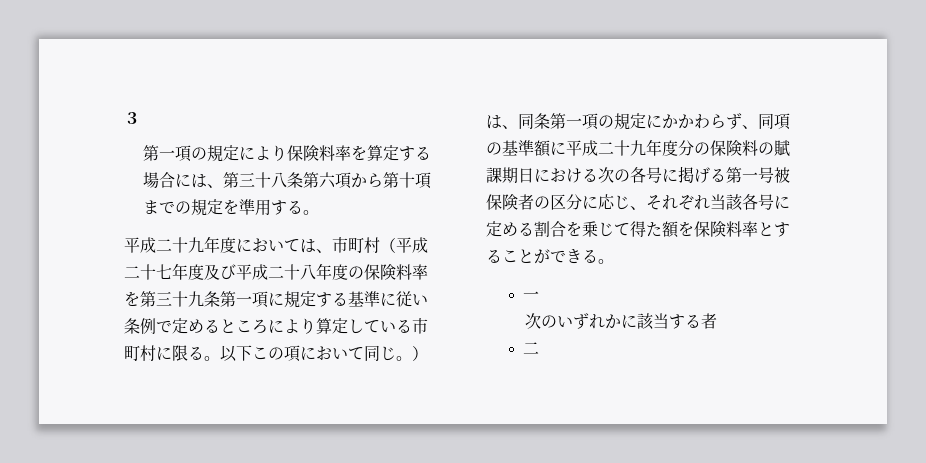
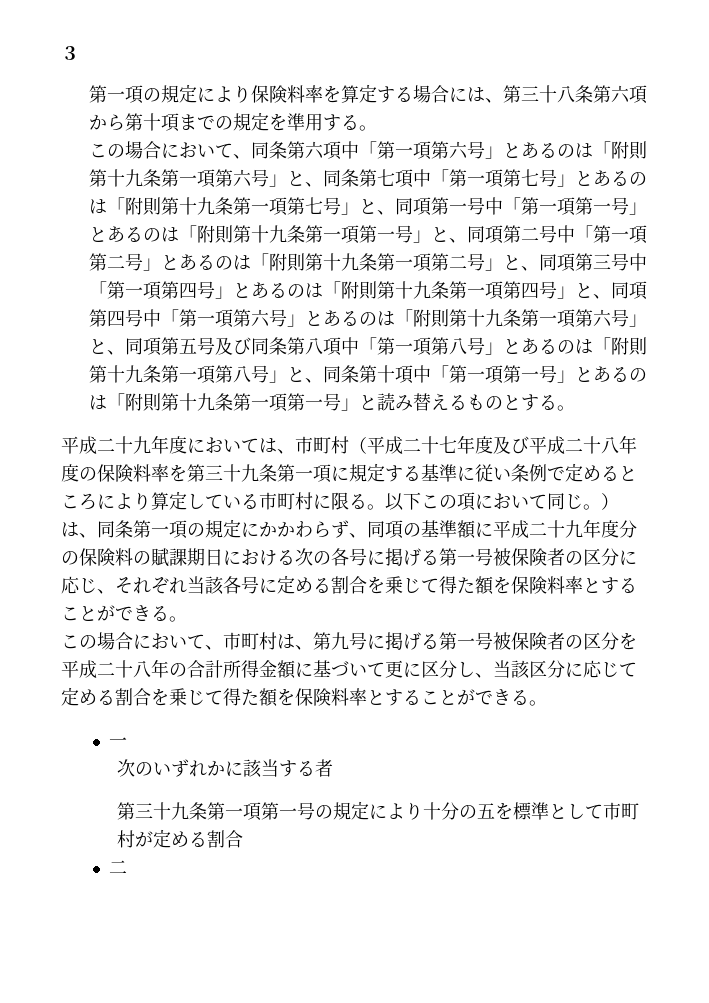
(320, 212) none -> [89,141,648,160] [89,169,648,188] [89,197,648,216] [89,225,648,244] [89,253,648,272] [89,281,648,300] [89,309,648,328] [89,337,648,356] [89,365,648,384] [89,393,576,412] // この場合において、同条第六項中「第一項第六号」とあるのは「附則第十九条第一項第六号」と、同条第七項中「第一項第七号」とあるのは「附則第十九条第一項第七号」と、同項第一号中「第一項第一号」とあるのは「附則第十九条第一項第一号」と、同項第二号中「第一項第二号」とあるのは「附則第十九条第一項第二号」と、同項第三号中「第一項第四号」とあるのは「附則第十九条第一項第四号」と、同項第四号中「第一項第六号」とあるのは「附則第十九条第一項第六号」と、同項第五号及び同条第八項中「第一項第八号」とあるのは「附則第十九条第一項第八号」と、同条第十項中「第一項第一号」とあるのは「附則第十九条第一項第一号」と読み替えるものとする。
(614, 261) none -> [61,632,637,650] [61,659,637,679] [61,687,547,707] // この場合において、市町村は、第九号に掲げる第一号被保険者の区分を平成二十八年の合計所得金額に基づいて更に区分し、当該区分に応じて定める割合を乗じて得た額を保険料率とすることができる。
(717, 321) none -> [117,801,640,821] [117,829,244,848] // 第三十九条第一項第一号の規定により十分の五を標準として市町村が定める割合

